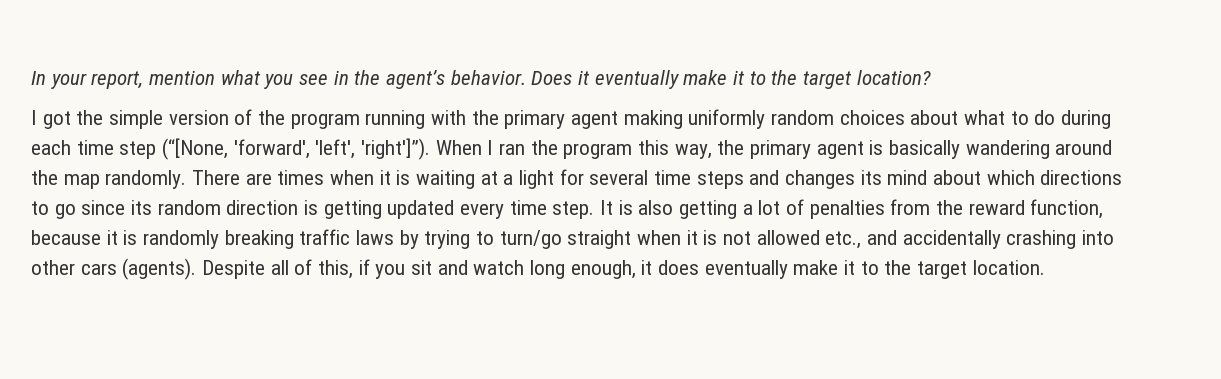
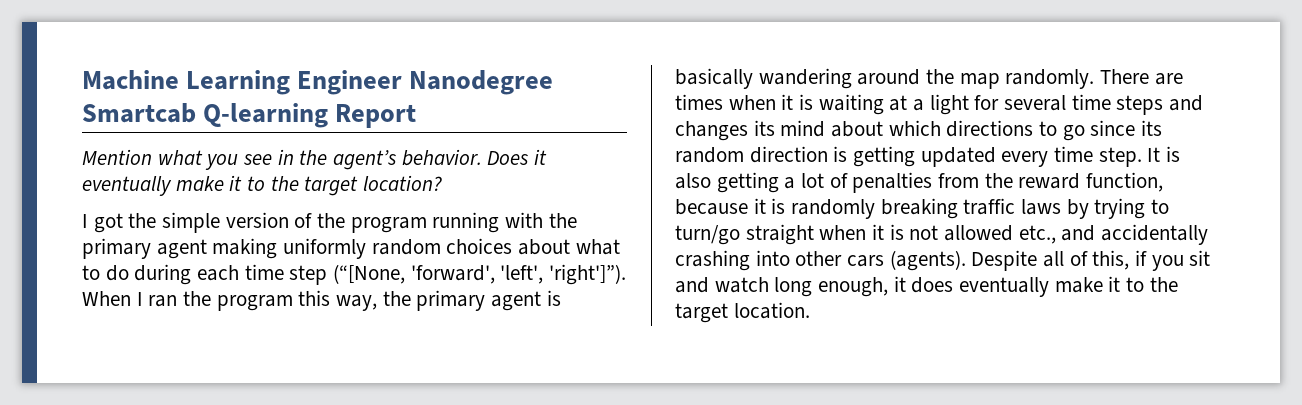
[31,70,216,89] In your report, mention -> [82,70,554,95] [82,103,417,128] [82,149,152,165] Machine Learning Engineer Nanodegree Smartcab Q-learning Report // Mention

